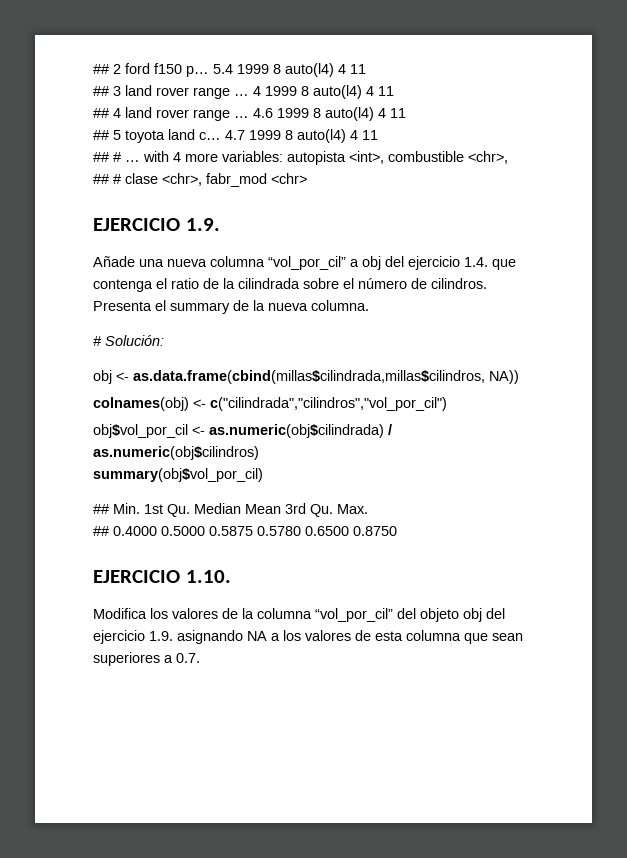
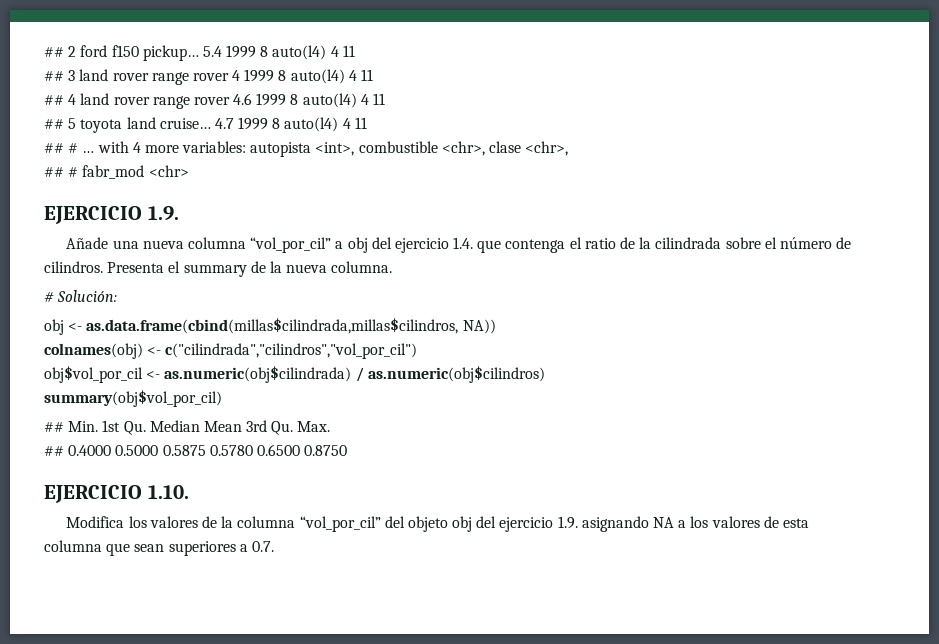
[186,66,209,77] p… -> [142,45,199,61] pickup…
[234,94,249,96] … -> [192,73,229,81] rover
[234,116,249,118] … -> [193,97,230,105] rover
[199,132,221,140] c… -> [159,118,211,129] cruise…
[93,173,202,186] // ## # clase <chr>, -> [489,141,569,156] [44,167,79,177] clase <chr>, // ## #

